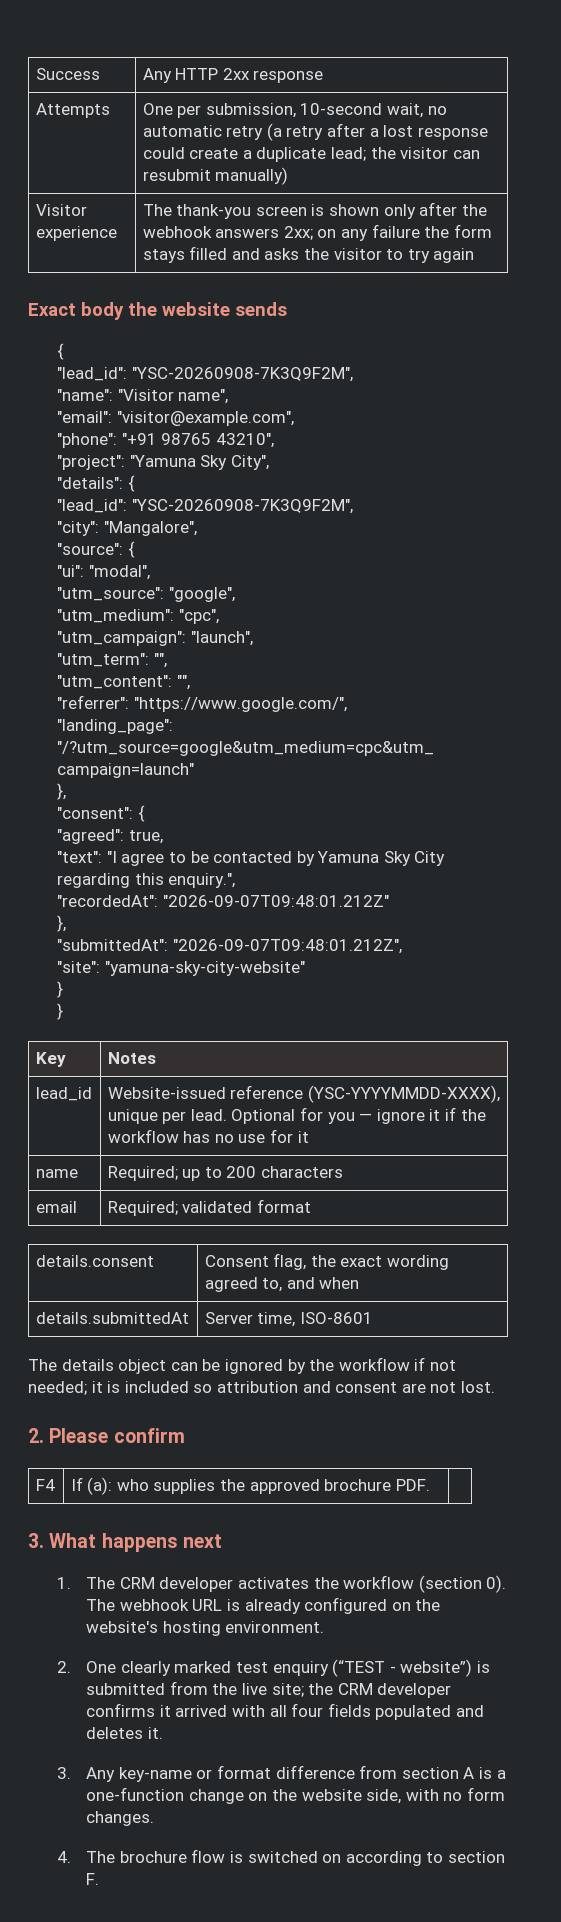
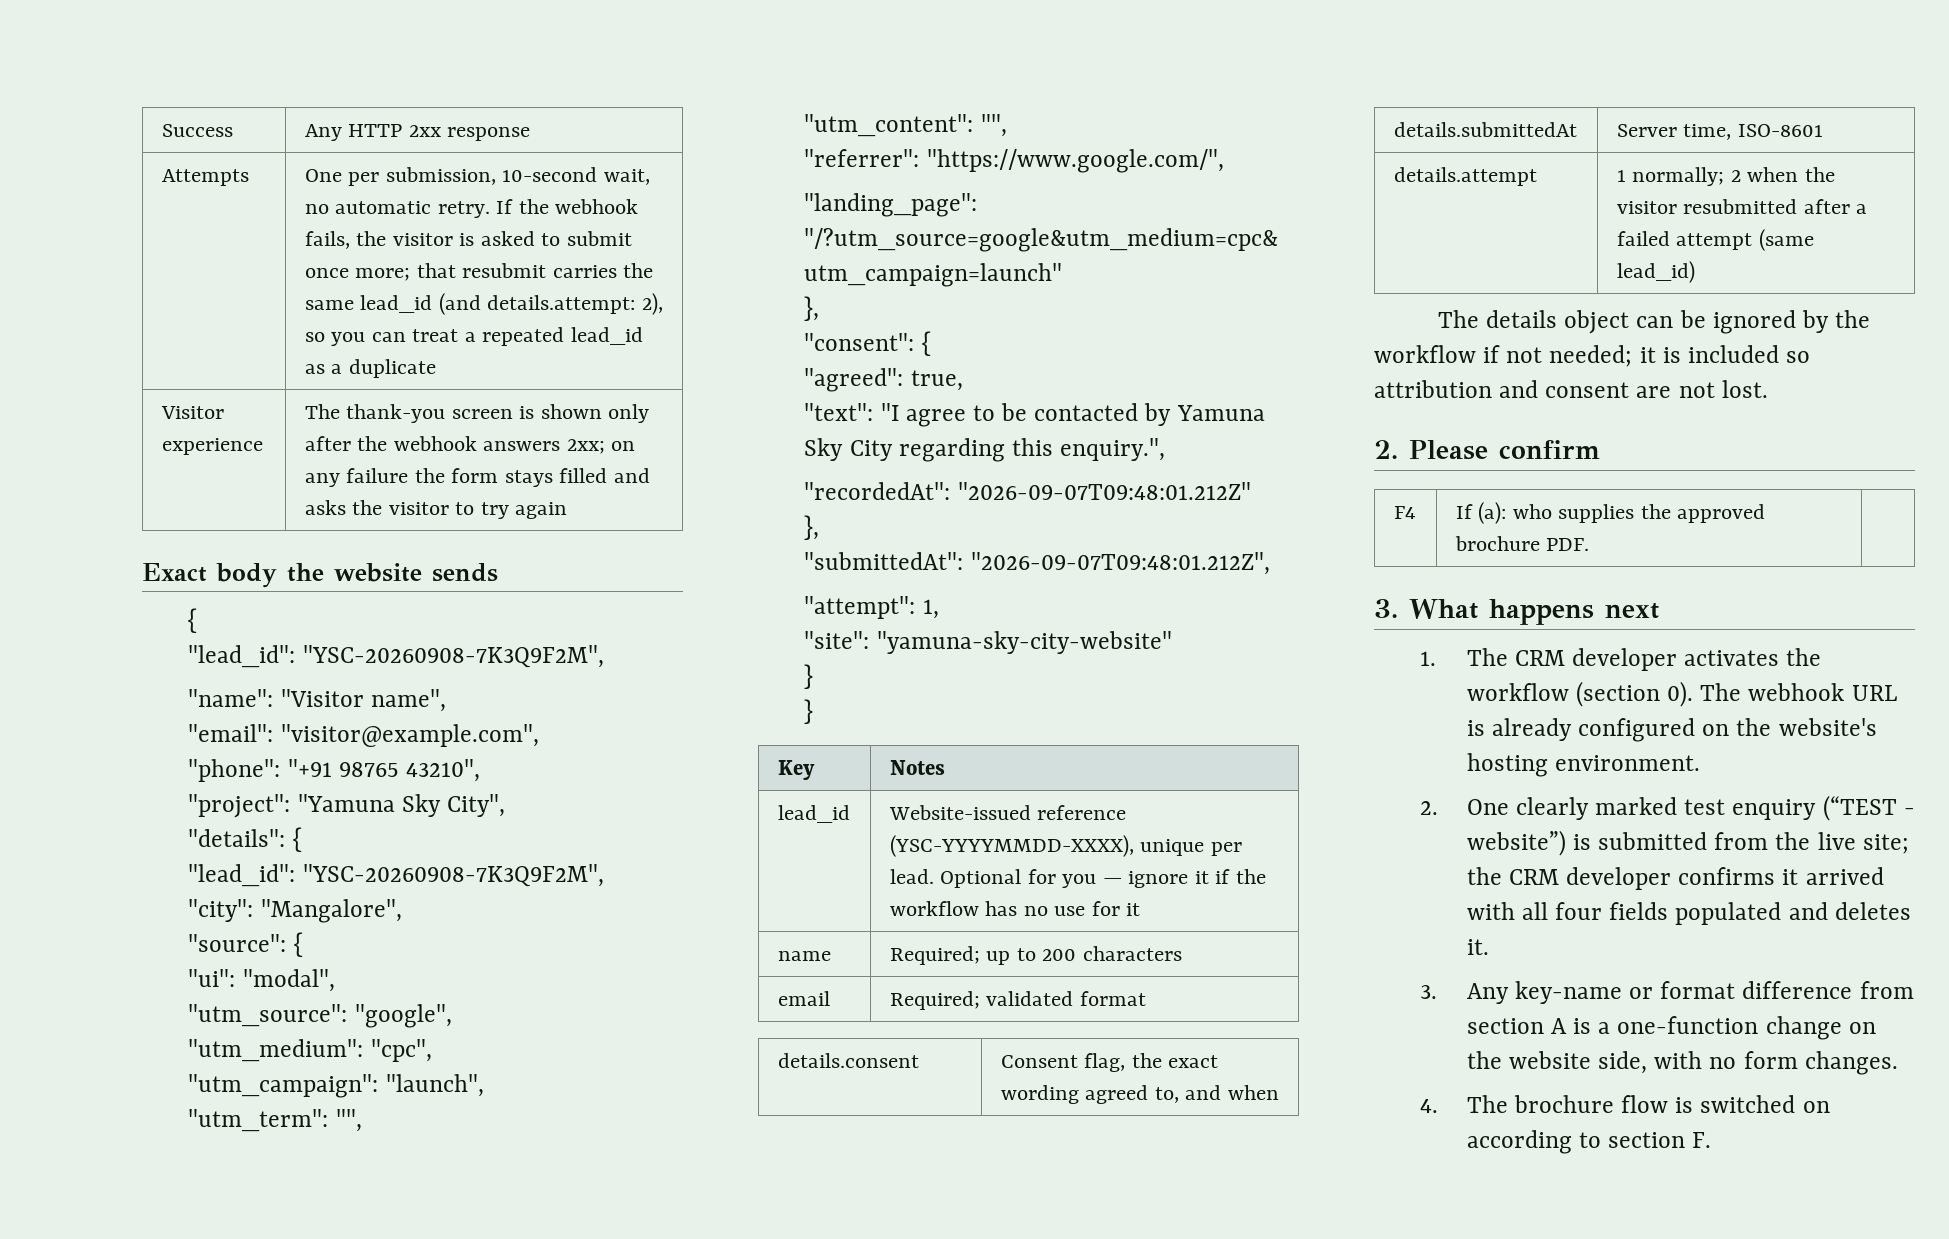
[226,123,488,141] [142,147,480,162] [142,167,289,185] retry (a retry after a lost response could create a duplicate lead; the visitor can resubmit manually) -> [437,199,639,218] [304,231,632,249] [304,263,654,281] [304,293,663,315] [304,327,643,346] [304,359,436,378] retry. If the webhook fails, the visitor is asked to submit once more; that resubmit carries the same lead_id (and details.attempt: 2), so you can treat a repeated lead_id as a duplicate
(402, 946) none -> [804,596,939,619] // "attempt": 1,
(373, 1318) none -> [1393,167,1537,186] [1616,167,1835,186] [1616,199,1868,214] [1616,229,1814,251] [1616,261,1695,283] // details.attempt | 1 normally; 2 when the visitor resubmitted after a failed attempt (same lead_id)

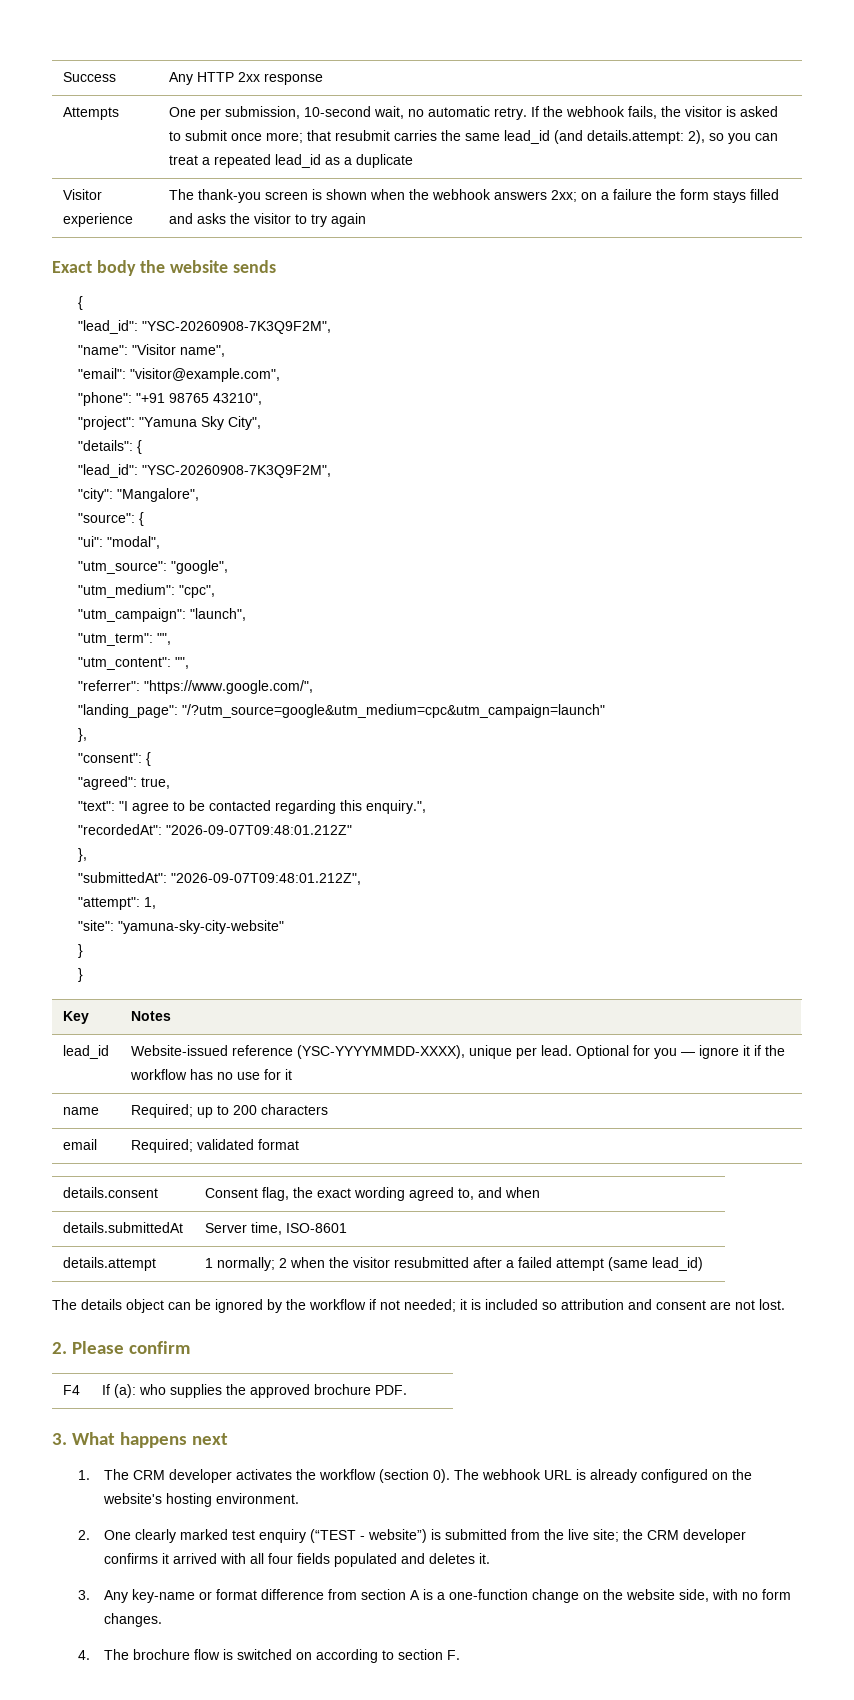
[608,404,650,423] [304,436,351,451] only after -> [369,189,405,200] when
[304,473,340,487] any -> [600,192,609,200] a
[1144,403,1265,426] [804,438,893,461] by Yamuna Sky City -> (272, 805) none

